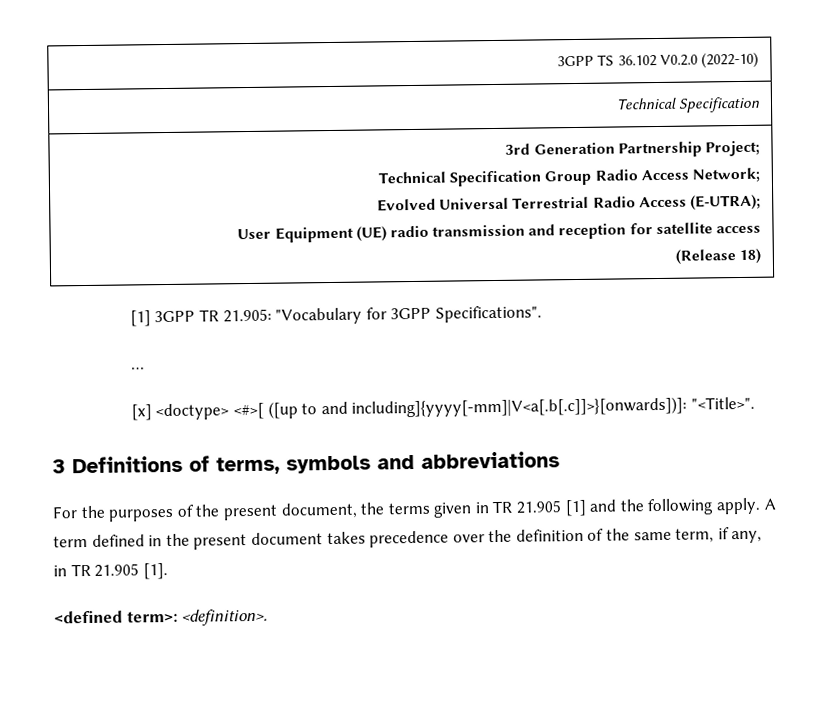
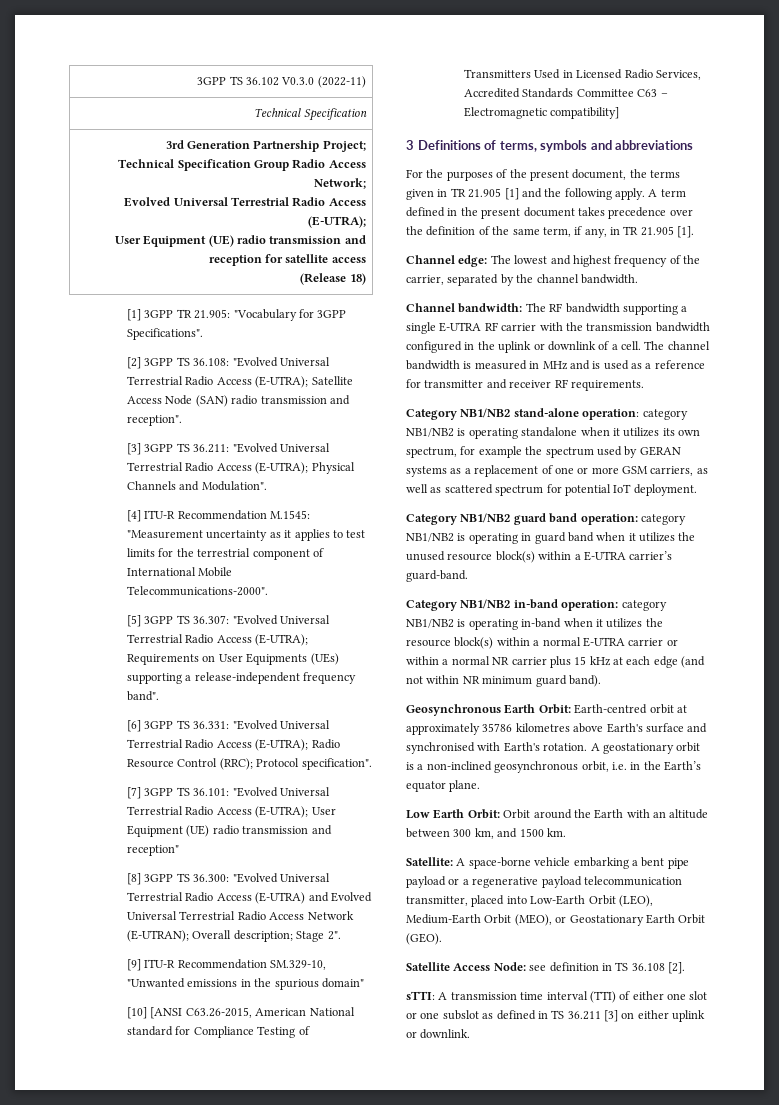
[659,52,760,69] V0.2.0 (2022-10) -> [281,76,366,88] V0.3.0 (2022-11)
[130,367,145,370] [130,396,755,421] … // [x] <doctype> <#>[ ([up to and including]{yyyy[-mm]|V<a[.b[.c]]>}[onwards])]: "<Title>". -> [126,357,330,369] [126,376,353,388] [126,395,350,407] [126,415,182,426] [126,443,330,455] [126,462,355,474] [126,481,267,491] [126,510,311,522] [126,529,366,541] [126,548,324,560] [126,567,233,577] [126,586,268,596] [126,615,330,627] [126,634,309,646] [126,653,339,665] [126,672,357,684] [126,691,159,701] [126,720,330,732] [126,739,340,751] [126,758,372,770] [126,787,330,799] [126,806,336,818] [126,825,332,837] [126,845,179,856] [126,873,330,885] [126,892,372,904] [126,911,354,921] [126,930,341,942] [126,959,327,971] [126,978,364,990] [126,1007,355,1019] [126,1026,310,1038] [463,69,701,80] [463,88,668,98] [463,107,620,119] [2] 3GPP TS 36.108: "Evolved Universal Terrestrial Radio Access (E-UTRA); Satellite Access Node (SAN) radio transmission and reception". // [3] 3GPP TS 36.211: "Evolved Universal Terrestrial Radio Access (E-UTRA); Physical Channels and Modulation". // [4] ITU-R Recommendation M.1545: "Measurement uncertainty as it applies to test limits for the terrestrial component of International Mobile Telecommunications-2000". // [5] 3GPP TS 36.307: "Evolved Universal Terrestrial Radio Access (E-UTRA); Requirements on User Equipments (UEs) supporting a release-independent frequency band". // [6] 3GPP TS 36.331: "Evolved Universal Terrestrial Radio Access (E-UTRA); Radio Resource Control (RRC); Protocol specification". // [7] 3GPP TS 36.101: "Evolved Universal Terrestrial Radio Access (E-UTRA); User Equipment (UE) radio transmission and reception" // [8] 3GPP TS 36.300: "Evolved Universal Terrestrial Radio Access (E-UTRA) and Evolved Universal Terrestrial Radio Access Network (E-UTRAN); Overall description; Stage 2". // [9] ITU-R Recommendation SM.329-10, "Unwanted emissions in the spurious domain" // [10] [ANSI C63.26-2015, American National standard for Compliance Testing of Transmitters Used in Licensed Radio Services, Accredited Standards Committee C63 – Electromagnetic compatibility]
[54,608,269,626] <defined term>: <definition>. -> [406,255,700,267] [406,274,638,286] [406,303,688,315] [406,322,710,334] [406,341,710,353] [406,360,705,370] [406,379,644,391] [406,408,688,420] [406,427,700,439] [406,446,681,458] [406,465,708,477] [406,484,697,496] [406,513,686,525] [406,532,696,544] [406,551,673,563] [406,570,468,582] [406,599,667,611] [406,618,663,630] [406,637,678,649] [406,656,706,668] [406,675,601,687] [406,704,687,716] [406,723,708,735] [406,742,701,754] [406,761,701,773] [406,780,481,792] [406,809,709,819] [406,828,566,839] [406,857,689,869] [406,876,682,888] [406,895,653,907] [406,914,706,926] [406,933,442,945] [406,962,685,974] [406,991,708,1003] [406,1010,706,1022] [406,1029,471,1039] Channel edge: The lowest and highest frequency of the carrier, separated by the channel bandwidth. // Channel bandwidth: The RF bandwidth supporting a single E-UTRA RF carrier with the transmission bandwidth configured in the uplink or downlink of a cell. The channel bandwidth is measured in MHz and is used as a reference for transmitter and receiver RF requirements. // Category NB1/NB2 stand-alone operation: category NB1/NB2 is operating standalone when it utilizes its own spectrum, for example the spectrum used by GERAN systems as a replacement of one or more GSM carriers, as well as scattered spectrum for potential IoT deployment. // Category NB1/NB2 guard band operation: category NB1/NB2 is operating in guard band when it utilizes the unused resource block(s) within a E-UTRA carrier’s guard-band. // Category NB1/NB2 in-band operation: category NB1/NB2 is operating in-band when it utilizes the resource block(s) within a normal E-UTRA carrier or within a normal NR carrier plus 15 kHz at each edge (and not within NR minimum guard band). // Geosynchronous Earth Orbit: Earth-centred orbit at approximately 35786 kilometres above Earth's surface and synchronised with Earth's rotation. A geostationary orbit is a non-inclined geosynchronous orbit, i.e. in the Earth’s equator plane. // Low Earth Orbit: Orbit around the Earth with an altitude between 300 km, and 1500 km. // Satellite: A space-borne vehicle embarking a bent pipe payload or a regenerative payload telecommunication transmitter, placed into Low-Earth Orbit (LEO), Medium-Earth Orbit (MEO), or Geostationary Earth Orbit (GEO). // Satellite Access Node: see definition in TS 36.108 [2]. // sTTI: A transmission time interval (TTI) of either one slot or one subslot as defined in TS 36.211 [3] on either uplink or downlink.

